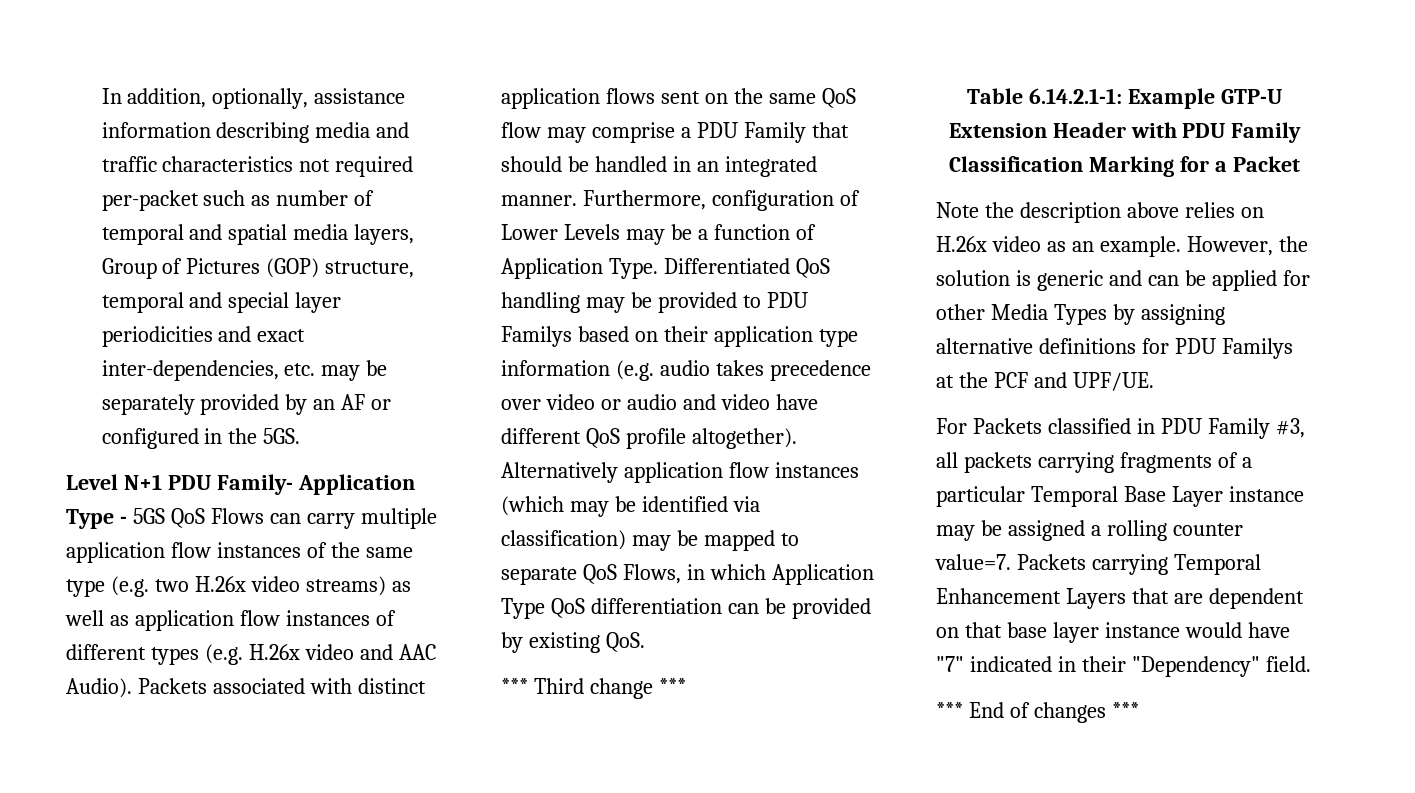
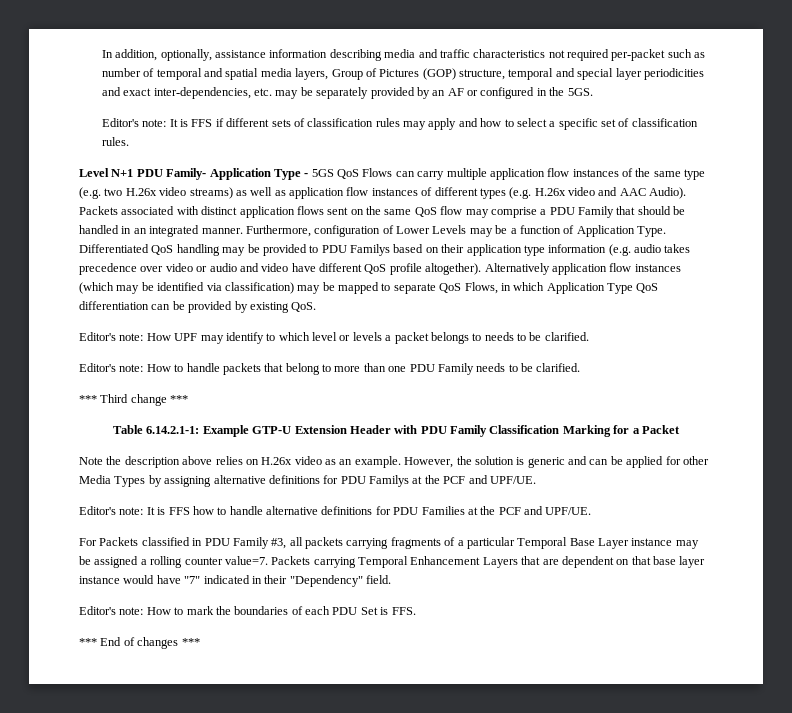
(301, 436) none -> [101,118,698,130] [101,137,129,146] // Editor's note: It is FFS if different sets of classification rules may apply and how to select a specific set of classification rules.
(645, 642) none -> [79,332,589,344] [79,363,581,375] // Editor's note: How UPF may identify to which level or levels a packet belongs to needs to be clarified. // Editor's note: How to handle packets that belong to more than one PDU Family needs to be clarified.
(1154, 381) none -> [79,506,592,515] // Editor's note: It is FFS how to handle alternative definitions for PDU Families at the PCF and UPF/UE.
(1311, 664) none -> [79,606,416,615] // Editor's note: How to mark the boundaries of each PDU Set is FFS.

